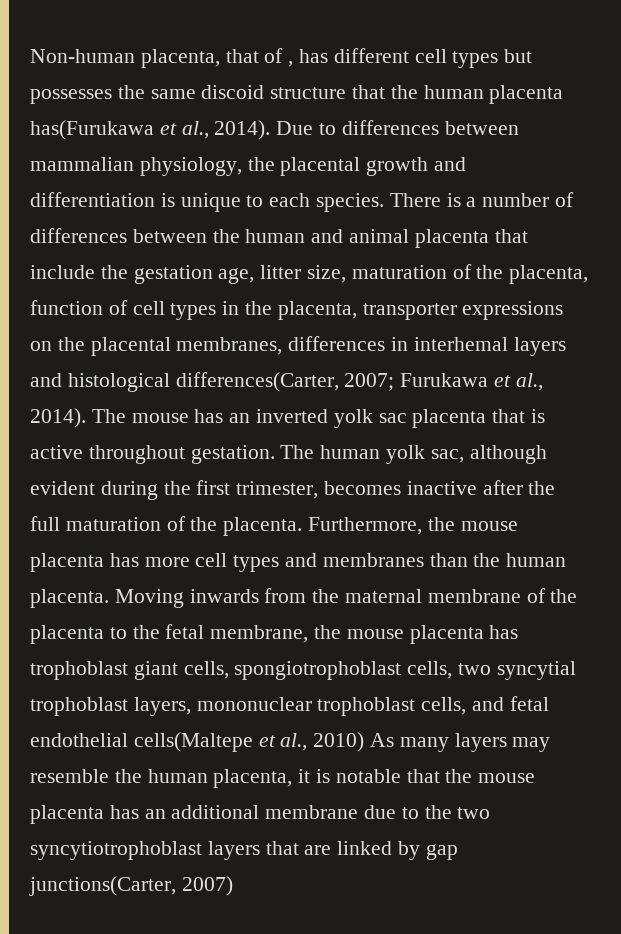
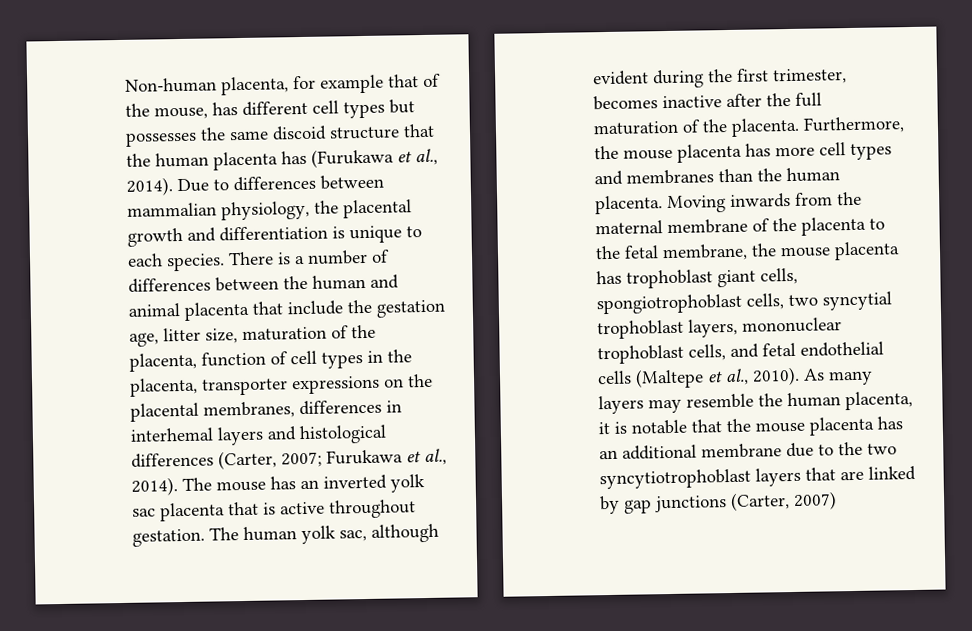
[225,48,294,67] that of , -> [293,73,441,94] [125,103,208,120] for example that of the mouse,
[30,120,154,140] has(Furukawa -> [281,148,394,168] has (Furukawa
[175,372,339,392] differences(Carter, -> [131,450,277,470] differences (Carter,
[133,732,365,752] cells(Maltepe et al., 2010) -> [597,366,800,389] cells (Maltepe et al., 2010).
[29,876,176,896] junctions(Carter, -> [654,492,790,513] junctions (Carter,

